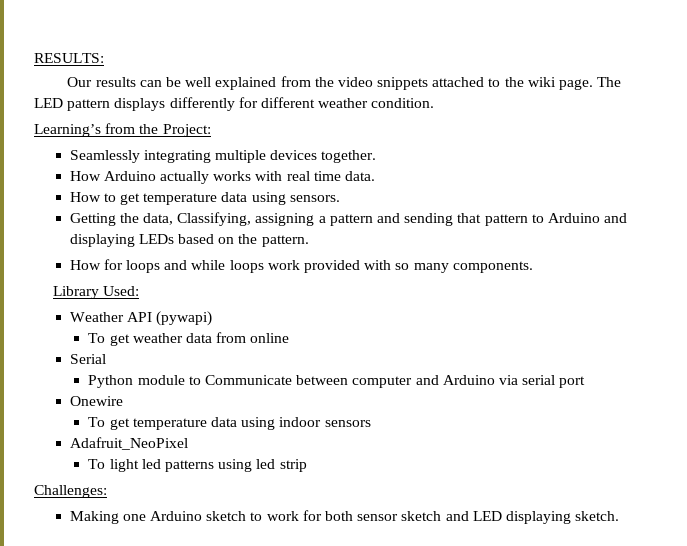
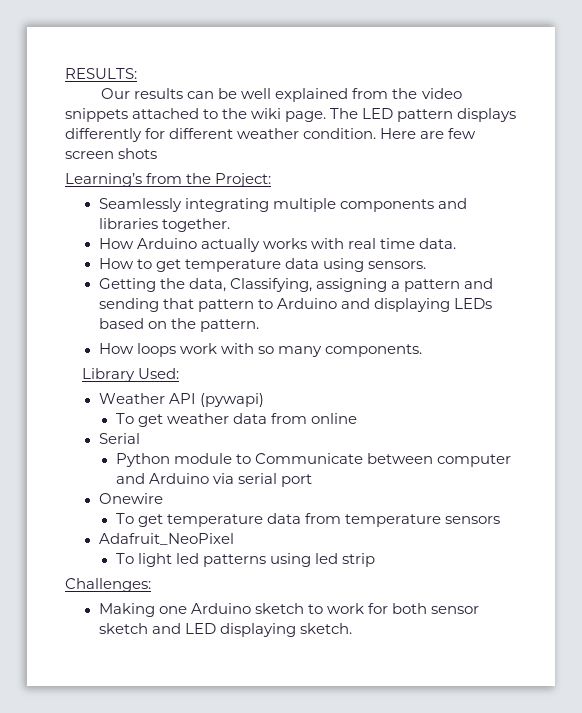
(435, 103) none -> [380,128,477,139] [65,148,158,159] Here are few screen shots
[270,150,318,160] devices -> [339,198,467,212] [98,218,158,229] components and libraries
[103,259,226,273] for loops and while -> (134, 348) none
[304,260,361,273] provided -> (217, 348) none
[241,417,322,430] using indoor -> [305,513,442,527] from temperature

